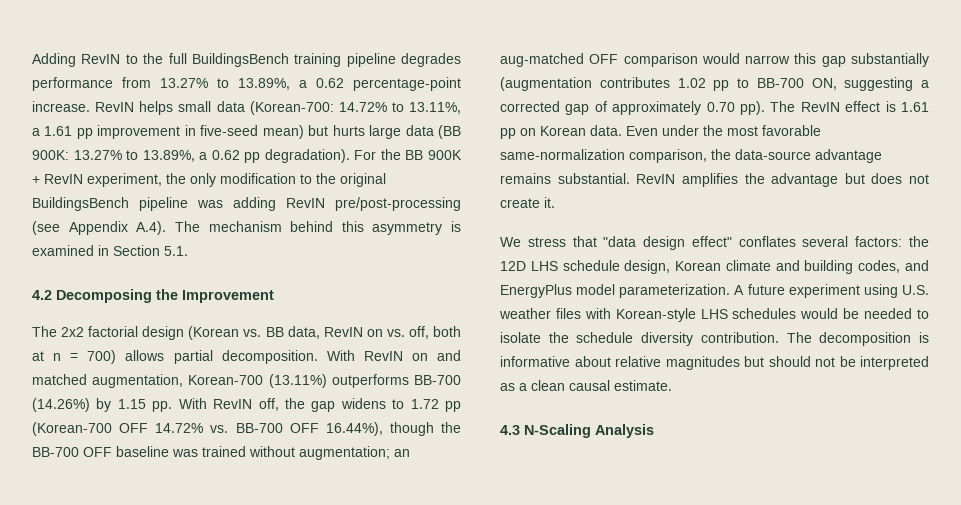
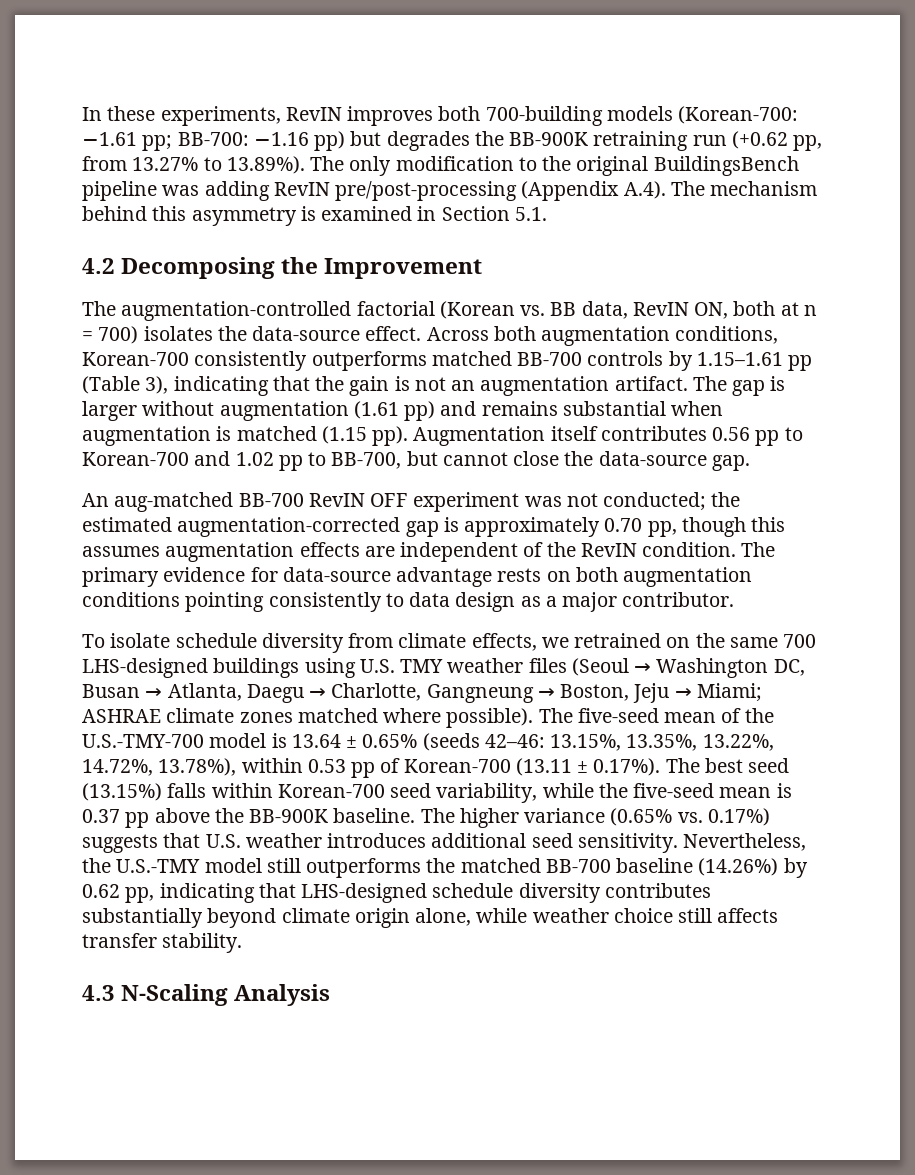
[32,53,461,67] [32,77,461,91] [32,101,461,115] [32,125,461,139] [32,149,462,163] [32,173,186,187] Adding RevIN to the full BuildingsBench training pipeline degrades performance from 13.27% to 13.89%, a 0.62 percentage-point increase. RevIN helps small data (Korean-700: 14.72% to 13.11%, a 1.61 pp improvement in five-seed mean) but hurts large data (BB 900K: 13.27% to 13.89%, a 0.62 pp degradation). For the BB 900K + RevIN experiment, the -> [82,106,799,126] [82,131,823,151] [82,156,345,174] In these experiments, RevIN improves both 700-building models (Korean-700: −1.61 pp; BB-700: −1.16 pp) but degrades the BB-900K retraining run (+0.62 pp, from 13.27% to 13.89%). The
[32,221,128,235] (see Appendix -> [521,181,620,201] (Appendix
[61,326,185,340] 2x2 factorial design -> [121,301,435,321] augmentation-controlled factorial
[366,326,429,339] on vs. off, -> [694,302,729,319] ON,
[125,350,462,364] [32,374,461,388] [32,398,462,412] [32,422,461,436] [32,446,410,460] [500,53,929,67] [500,77,929,91] [500,101,929,115] [500,125,821,139] [500,149,882,163] [500,173,929,187] [500,197,555,208] [500,236,929,250] [500,260,929,274] [500,284,860,298] allows partial decomposition. With RevIN on and matched augmentation, Korean-700 (13.11%) outperforms BB-700 (14.26%) by 1.15 pp. With RevIN off, the gap widens to 1.72 pp (Korean-700 OFF 14.72% vs. BB-700 OFF 16.44%), though the BB-700 OFF baseline was trained without augmentation; an aug-matched OFF comparison would narrow this gap substantially (augmentation contributes 1.02 pp to BB-700 ON, suggesting a corrected gap of approximately 0.70 pp). The RevIN effect is 1.61 pp on Korean data. Even under the most favorable same-normalization comparison, the data-source advantage remains substantial. RevIN amplifies the advantage but does not create it. // We stress that "data design effect" conflates several factors: the 12D LHS schedule design, Korean climate and building codes, and EnergyPlus model parameterization. A future experiment -> [143,326,779,346] [82,351,813,371] [82,376,786,396] [82,401,724,421] [82,426,803,446] [82,451,750,471] [82,492,741,512] [82,517,786,537] [82,542,776,562] [82,567,753,587] [82,592,735,612] [82,633,817,653] [82,658,300,678] isolates the data-source effect. Across both augmentation conditions, Korean-700 consistently outperforms matched BB-700 controls by 1.15–1.61 pp (Table 3), indicating that the gain is not an augmentation artifact. The gap is larger without augmentation (1.61 pp) and remains substantial when augmentation is matched (1.15 pp). Augmentation itself contributes 0.56 pp to Korean-700 and 1.02 pp to BB-700, but cannot close the data-source gap. // An aug-matched BB-700 RevIN OFF experiment was not conducted; the estimated augmentation-corrected gap is approximately 0.70 pp, though this assumes augmentation effects are independent of the RevIN condition. The primary evidence for data-source advantage rests on both augmentation conditions pointing consistently to data design as a major contributor. // To isolate schedule diversity from climate effects, we retrained on the same 700 LHS-designed buildings
(929, 290) none -> [400,659,444,673] TMY
[584,308,930,322] [500,332,929,346] [500,356,929,370] [500,380,672,391] with Korean-style LHS schedules would be needed to isolate the schedule diversity contribution. The decomposition is informative about relative magnitudes but should not be interpreted as a clean causal estimate. -> [571,658,805,678] [82,683,762,703] [82,708,774,728] [82,733,774,751] [82,758,790,778] [82,783,792,803] [82,808,770,828] [82,833,807,853] [82,858,808,878] [82,883,711,903] [82,908,779,928] [82,933,243,953] (Seoul → Washington DC, Busan → Atlanta, Daegu → Charlotte, Gangneung → Boston, Jeju → Miami; ASHRAE climate zones matched where possible). The five-seed mean of the U.S.-TMY-700 model is 13.64 ± 0.65% (seeds 42–46: 13.15%, 13.35%, 13.22%, 14.72%, 13.78%), within 0.53 pp of Korean-700 (13.11 ± 0.17%). The best seed (13.15%) falls within Korean-700 seed variability, while the five-seed mean is 0.37 pp above the BB-900K baseline. The higher variance (0.65% vs. 0.17%) suggests that U.S. weather introduces additional seed sensitivity. Nevertheless, the U.S.-TMY model still outperforms the matched BB-700 baseline (14.26%) by 0.62 pp, indicating that LHS-designed schedule diversity contributes substantially beyond climate origin alone, while weather choice still affects transfer stability.

